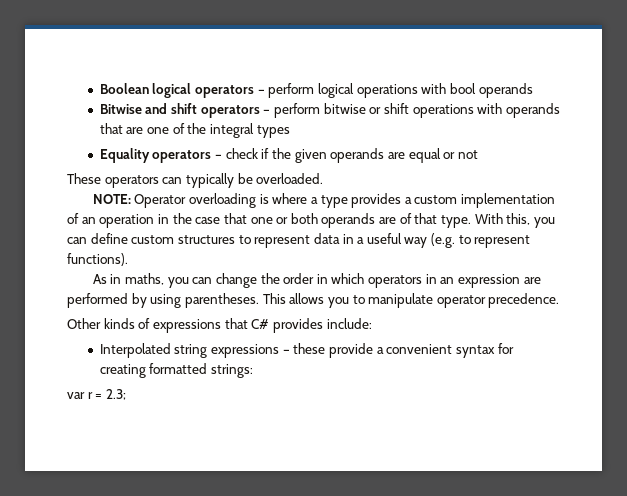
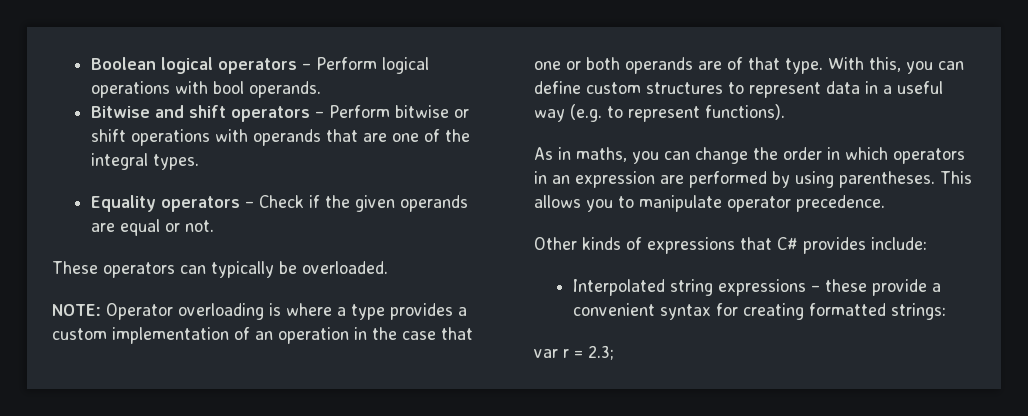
[268,83,315,98] perform -> [315,57,377,70] Perform
[478,83,533,98] operands -> [248,81,321,98] operands.
[274,103,321,118] perform -> [328,105,390,118] Perform
[256,125,290,138] types -> [152,154,199,170] types.
[225,148,258,159] check -> [258,195,304,208] Check
[457,150,478,159] not -> [184,220,214,232] not.

